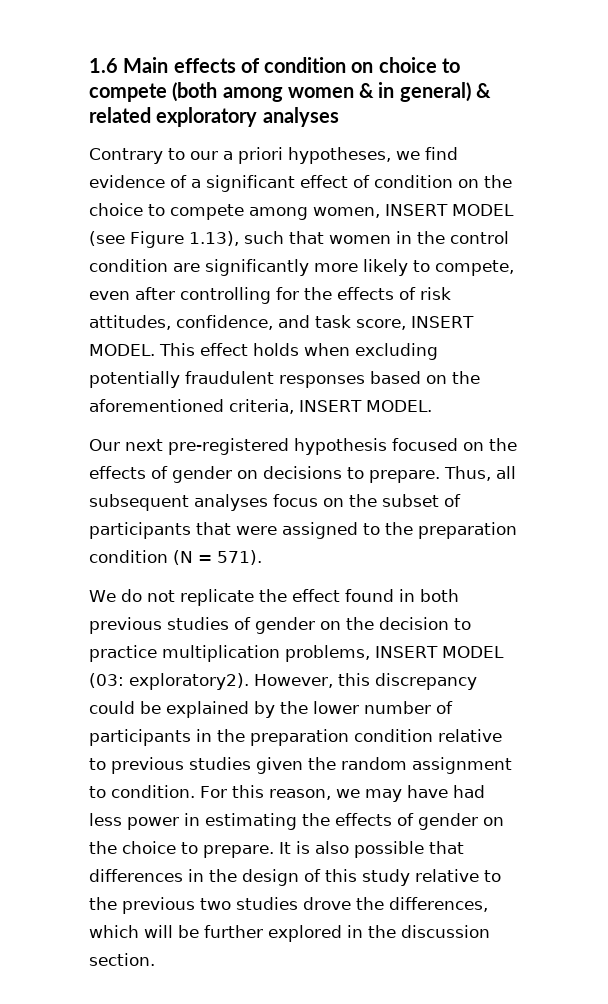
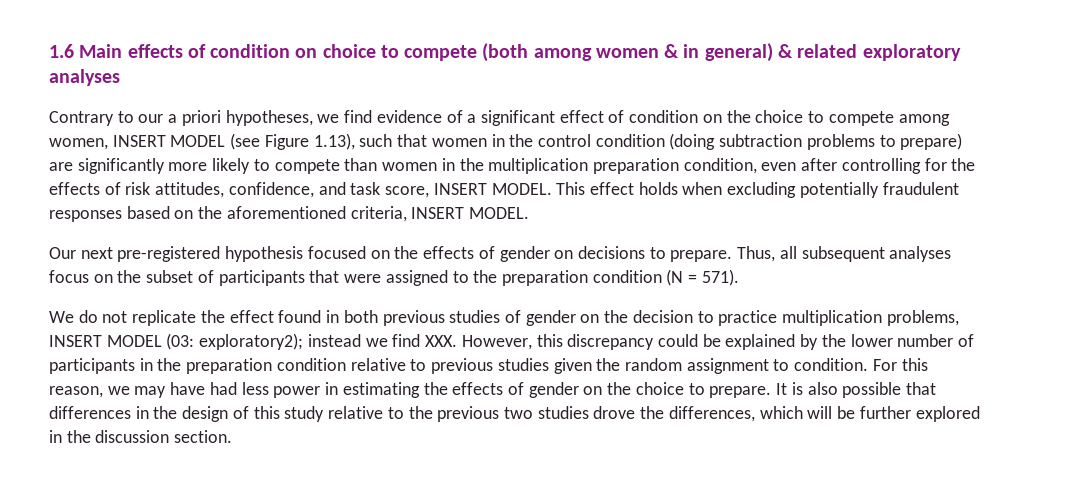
(168, 265) none -> [669,133,963,150] (doing subtraction problems to prepare)
[435,260,514,276] compete, -> [274,158,757,174] compete than women in the multiplication preparation condition,
[129,673,249,690] exploratory2). -> [199,333,458,350] exploratory2); instead we find XXX.

